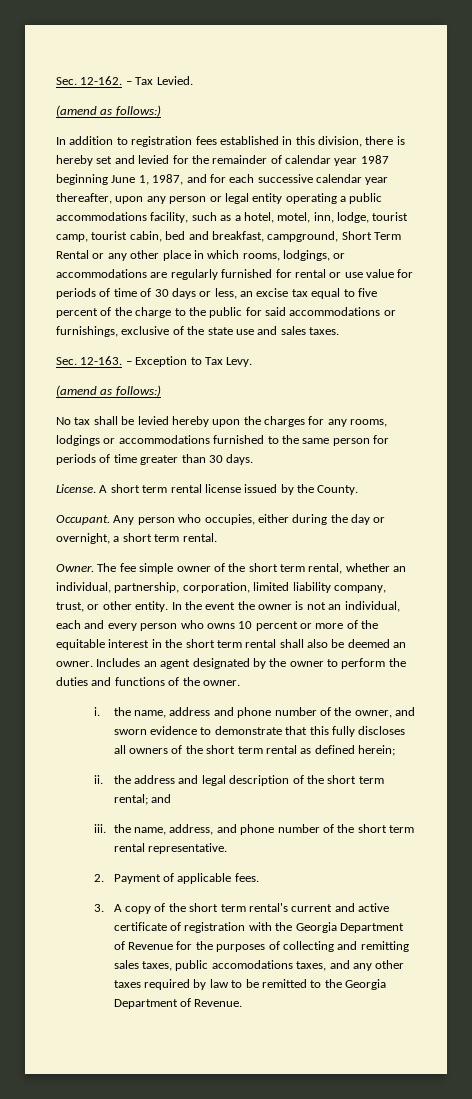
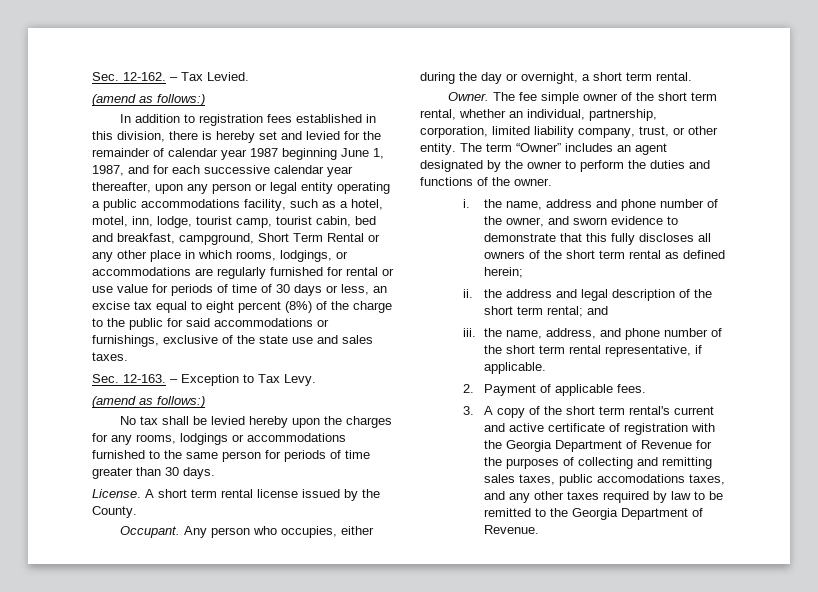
[357,288,377,297] [56,308,98,318] five percent -> [206,301,312,313] eight percent (8%)
[171,601,400,612] [56,620,379,631] [56,639,407,650] [56,658,141,667] In the event the owner is not an individual, each and every person who owns 10 percent or more of the equitable interest in the short term rental shall also be deemed an owner. Includes -> [460,143,613,152] The term “Owner” includes
[148,843,228,854] representative. -> [605,345,703,357] [484,362,547,374] representative, if applicable.

